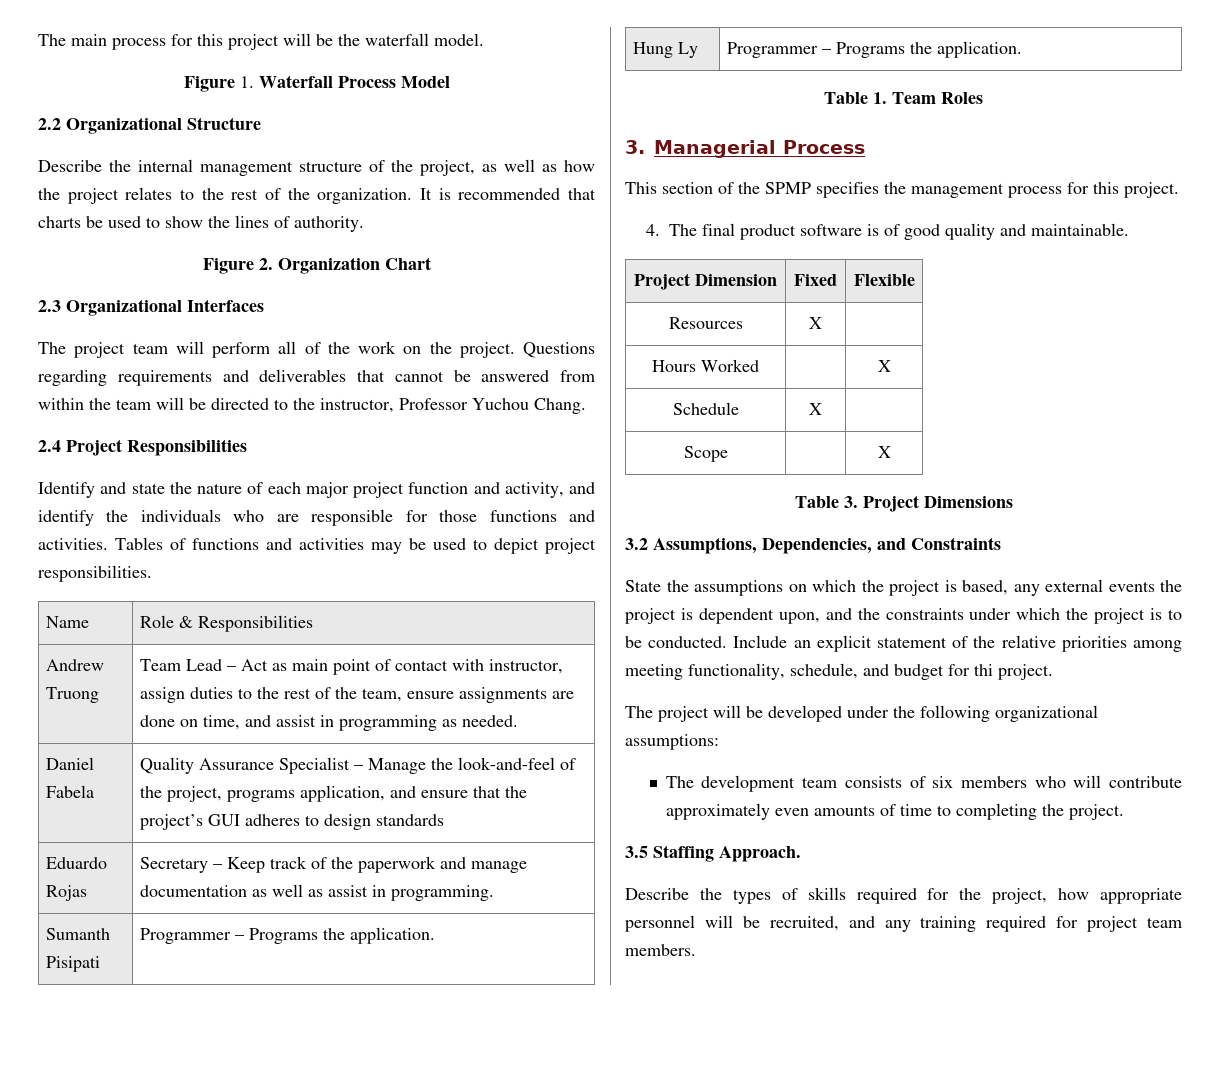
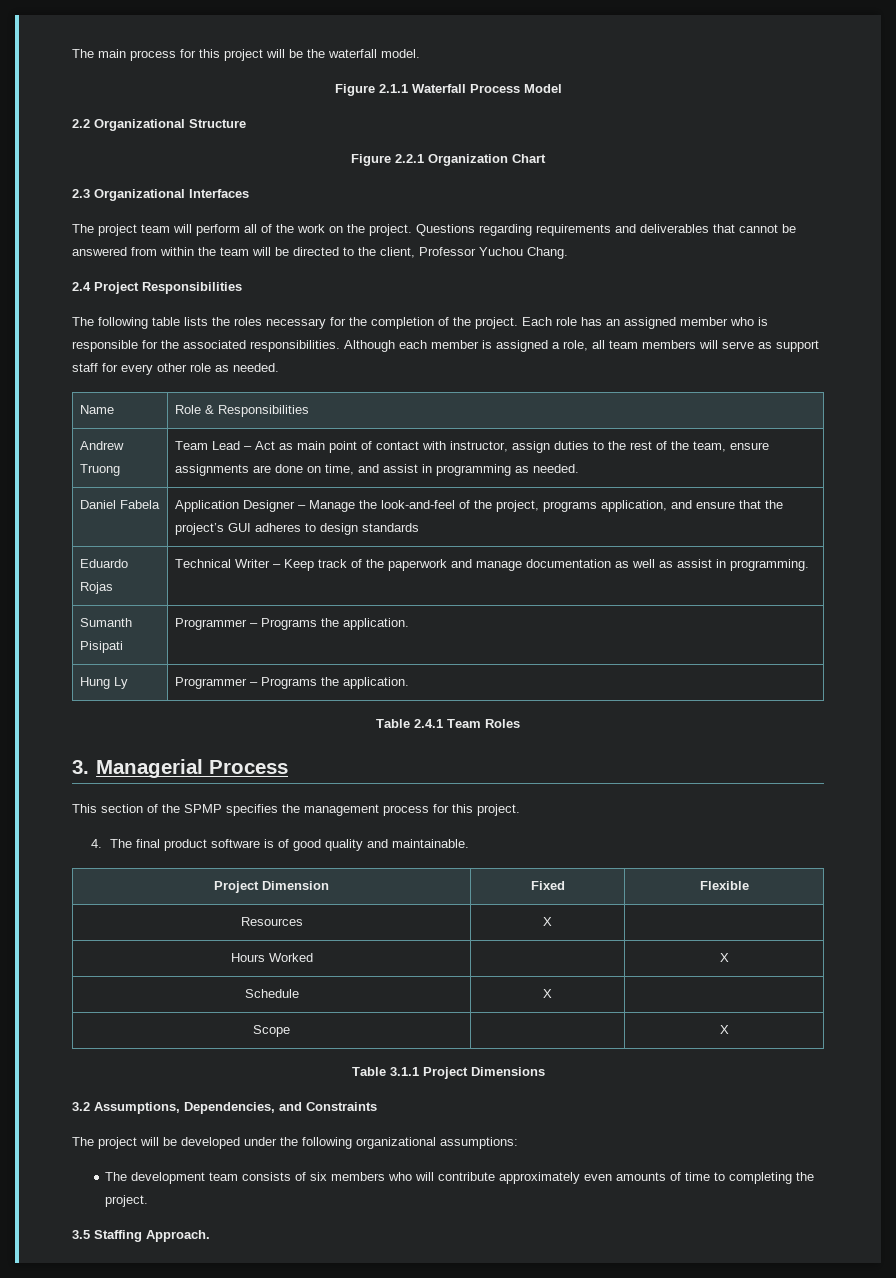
[239,76,254,88] 1. -> [378,84,408,93] 2.1.1
[38,159,595,176] [38,187,596,204] [38,215,364,232] [202,258,273,274] // Describe the internal management structure of the project, as well as how the project relates to the rest of the organization. It is recommended that charts be used to show the lines of authority. // Figure 2. -> [351,154,424,166] // Figure 2.2.1
[320,398,394,413] instructor, -> [380,247,415,258] client,
[38,482,595,498] [38,509,596,526] [38,537,596,554] [38,565,152,582] Identify and state the nature of each major project function and activity, and identify the individuals who are responsible for those functions and activities. Tables of functions and activities may be used to depict project responsibilities. -> [72,317,768,329] [72,340,819,352] [72,363,279,375] The following table lists the roles necessary for the completion of the project. Each role has an assigned member who is responsible for the associated responsibilities. Although each member is assigned a role, all team members will serve as support staff for every other role as needed.
[139,757,350,774] Quality Assurance Specialist -> [175,500,296,512] Application Designer
[139,857,208,873] Secretary -> [175,559,271,568] Technical Writer
[873,92,887,104] 1. -> [414,719,443,728] 2.4.1
[843,496,858,508] 3. -> [389,1067,419,1076] 3.1.1
[625,579,1182,596] [625,608,1182,624] [625,635,1182,652] [625,663,1053,680] // State the assumptions on which the project is based, any external events the project is dependent upon, and the constraints under which the project is to be conducted. Include an explicit statement of the relative priorities among meeting functionality, schedule, and budget for thi project. -> (377, 1106) none
[625,887,1182,904] [625,915,1182,932] [625,944,696,956] // Describe the types of skills required for the project, how appropriate personnel will be recruited, and any training required for project team members. -> (210, 1236) none

